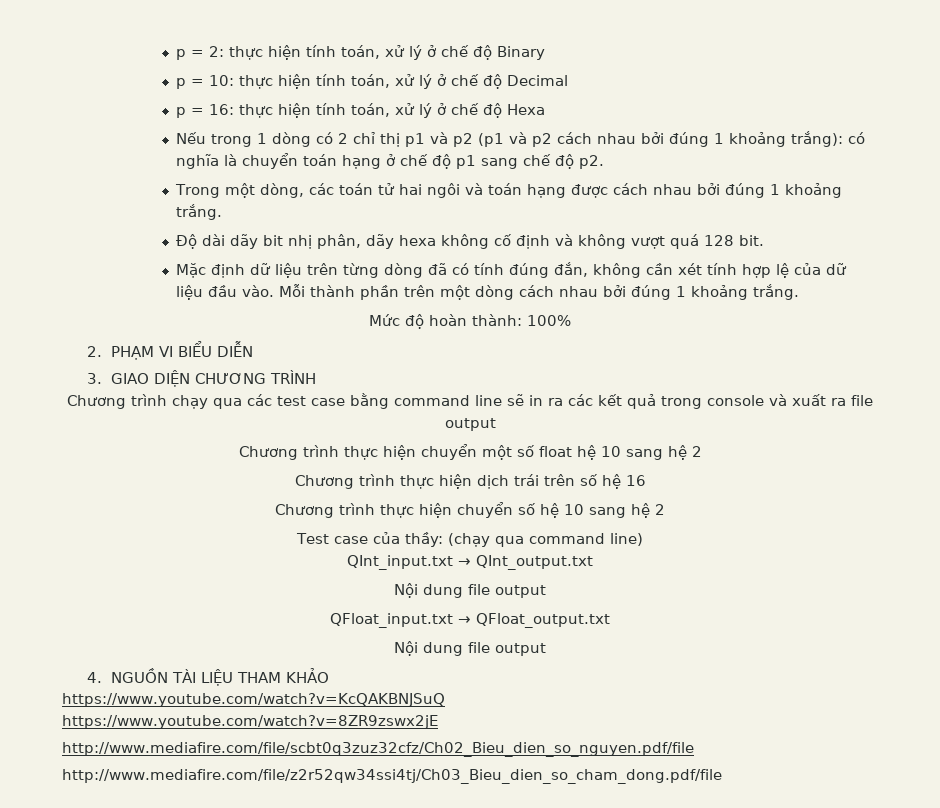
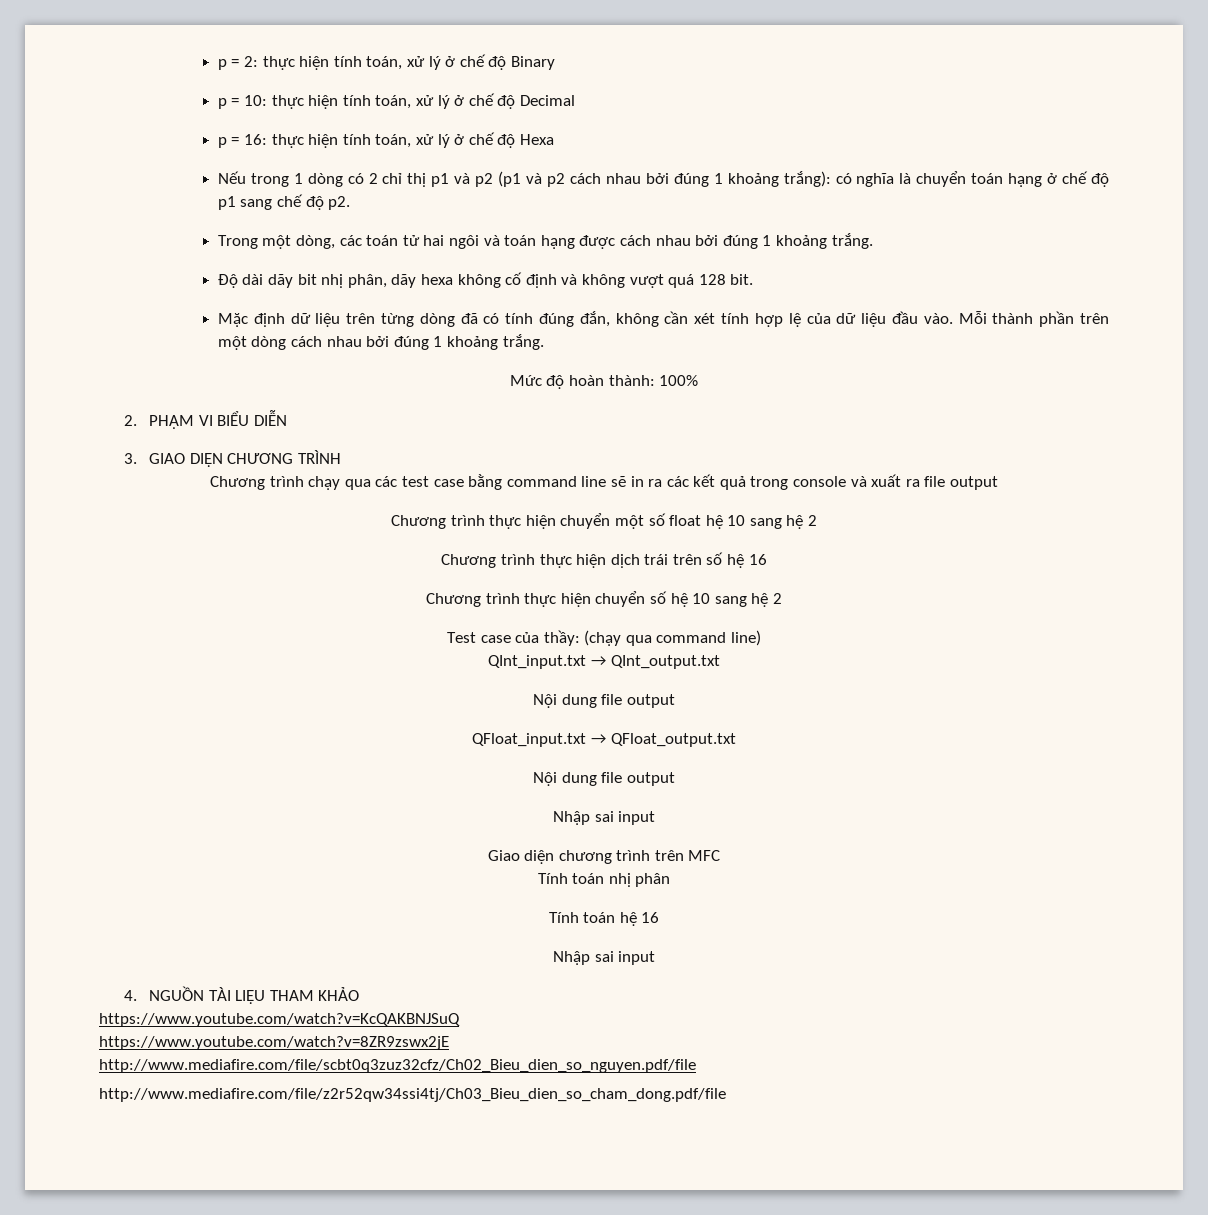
(546, 649) none -> [552,811,656,825] [487,850,721,864] [537,873,671,887] [548,912,660,926] [552,951,656,965] // Nhập sai input // Giao diện chương trình trên MFC // Tính toán nhị phân // Tính toán hệ 16 // Nhập sai input

